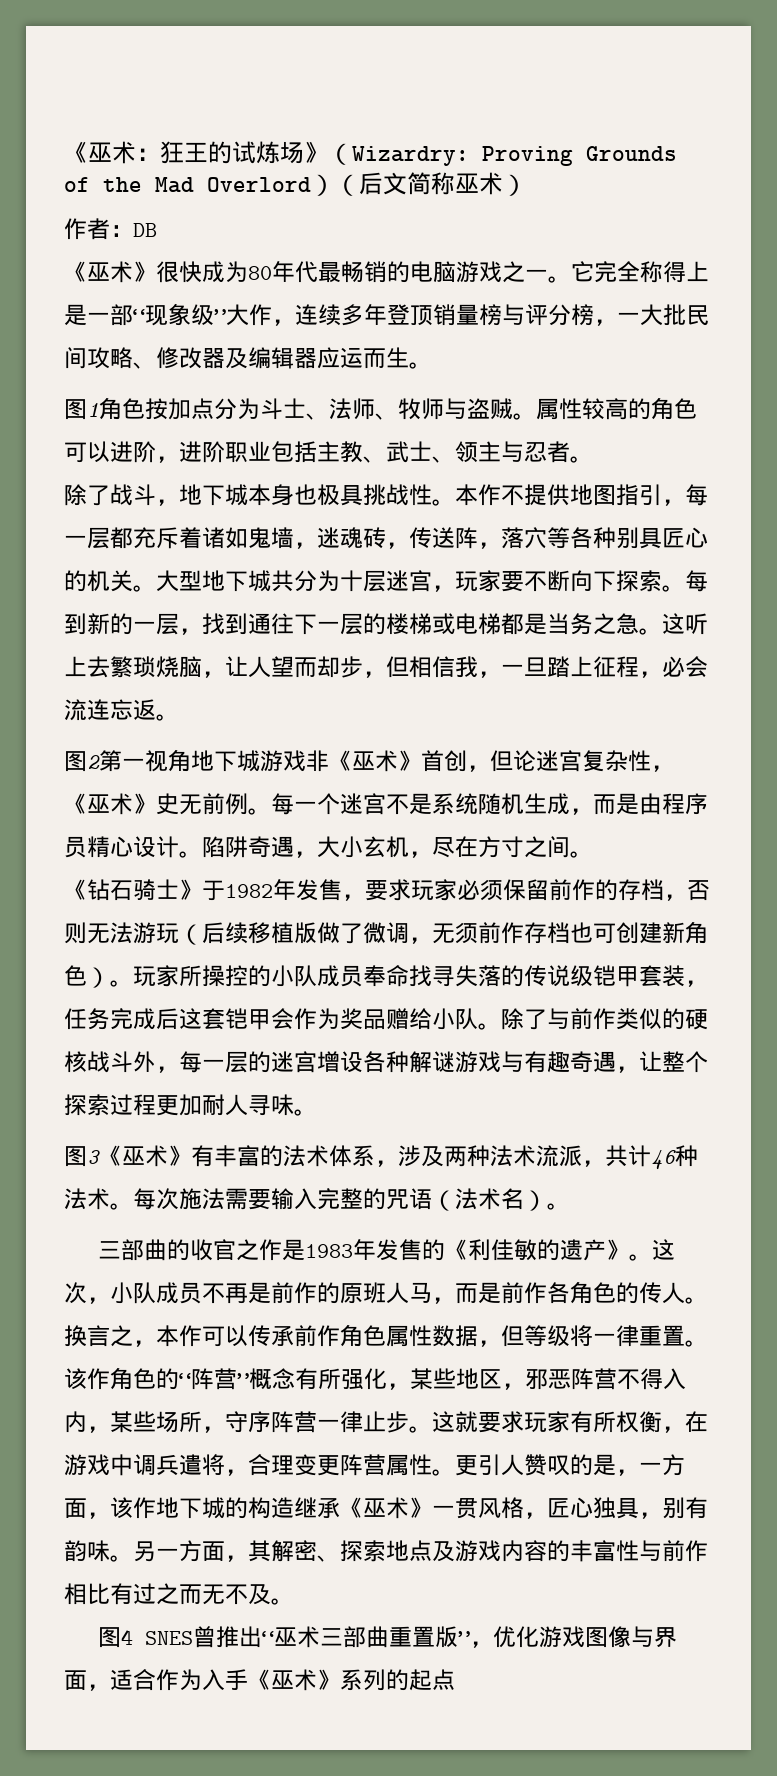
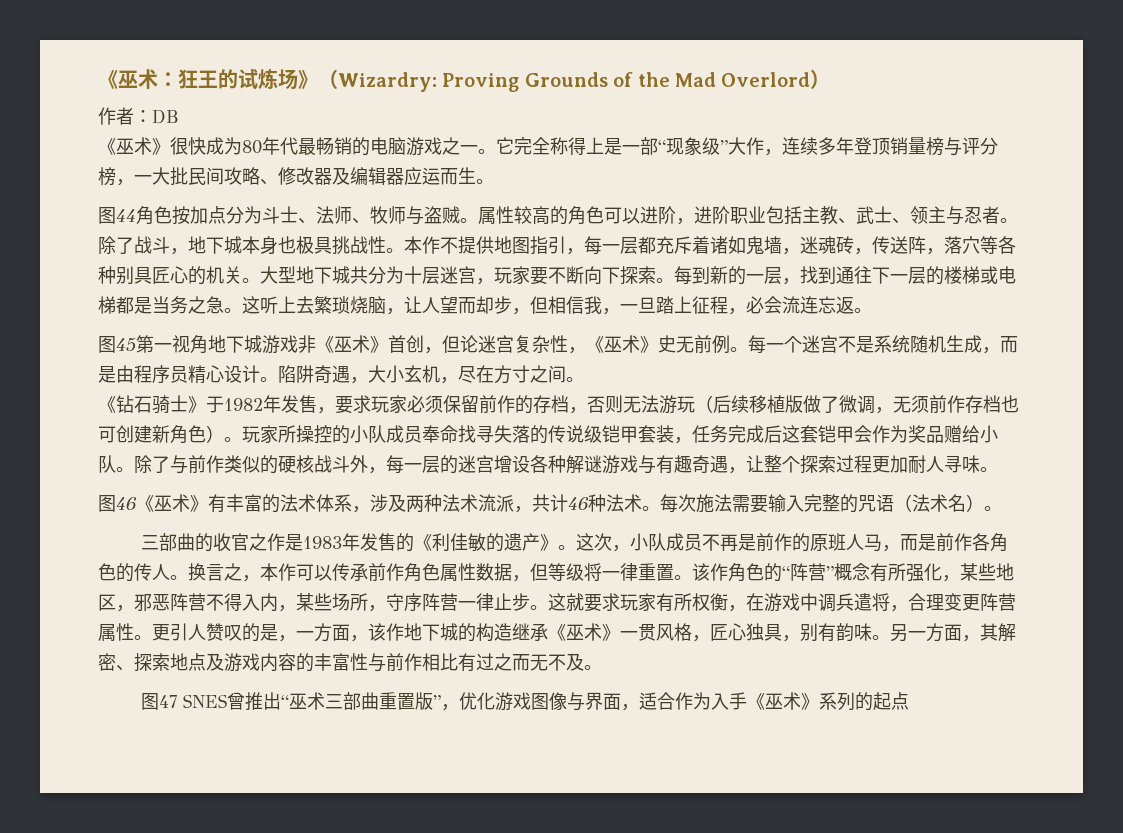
[335,172,527,196] （后文简称巫术） -> (831, 79) none
[87,403,99,417] 1 -> [116,209,136,222] 44
[87,755,100,769] 2 -> [116,338,136,352] 45
[87,1150,100,1164] 3 -> [116,497,137,510] 46
[120,1629,133,1645] 4 -> [159,695,178,708] 47

